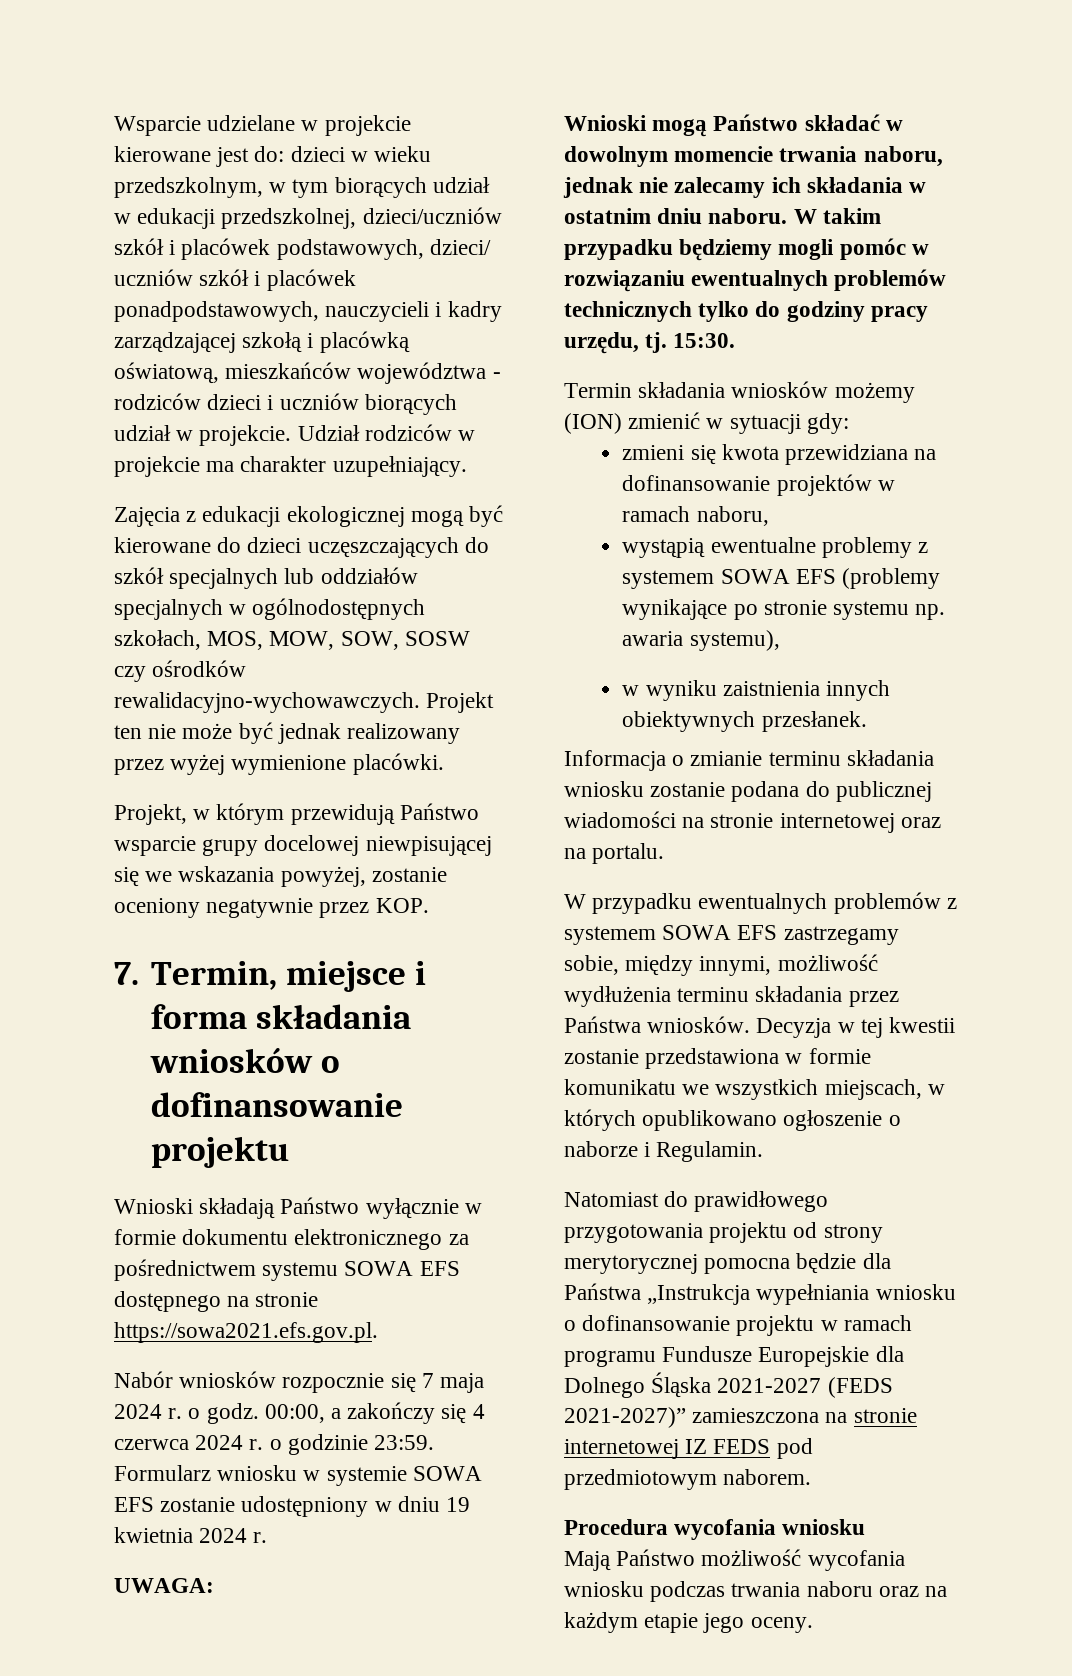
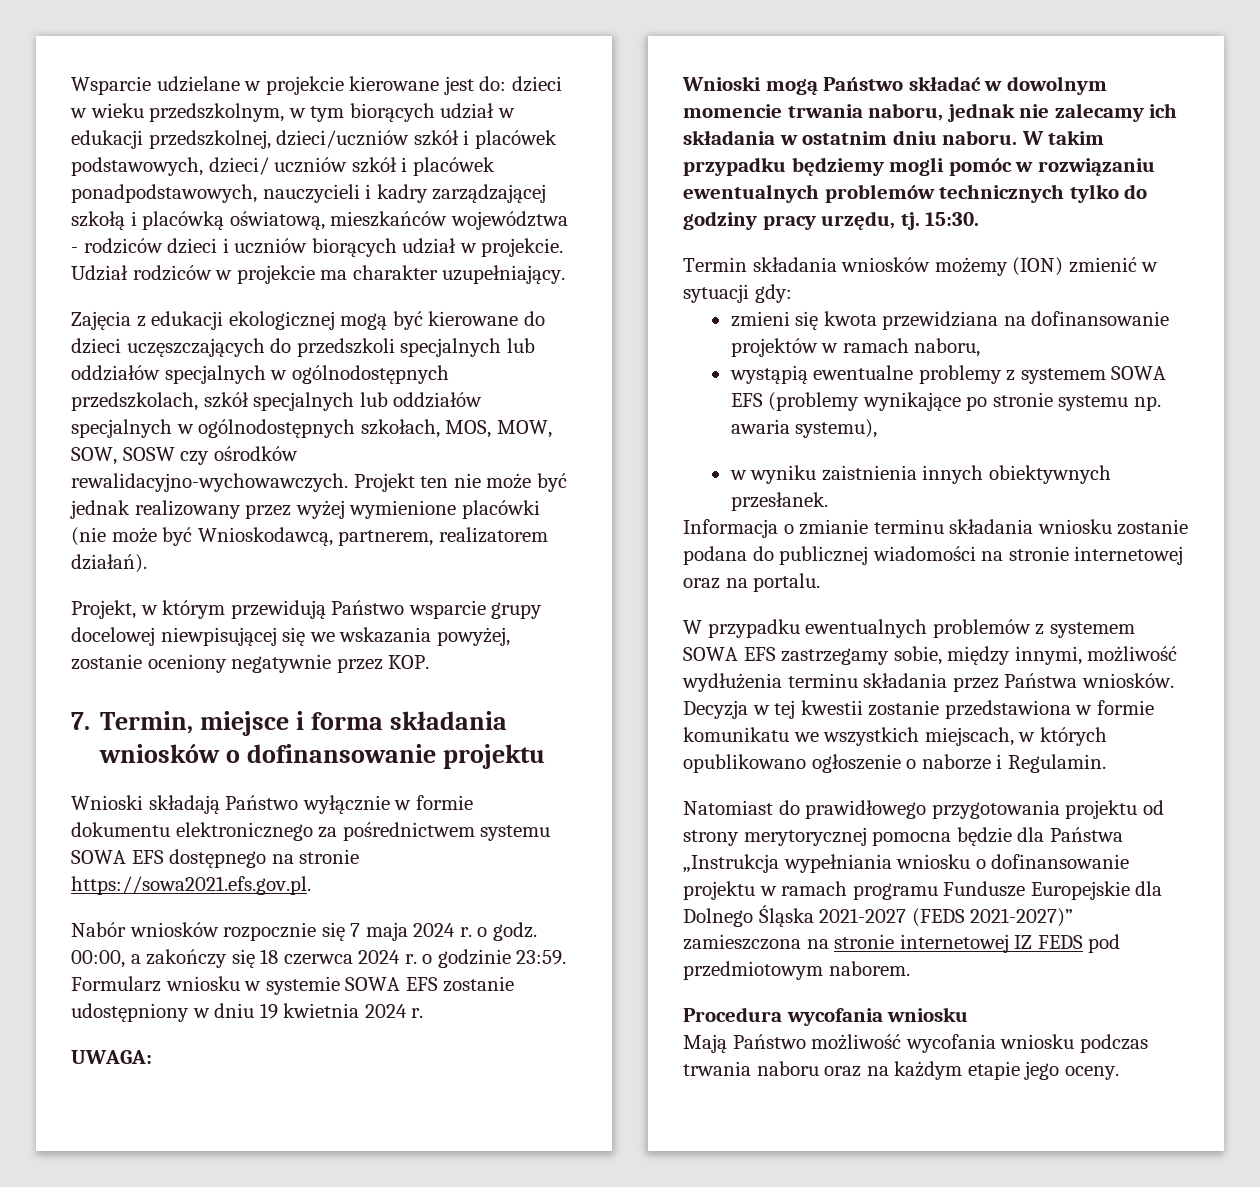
(489, 545) none -> [296,338,535,357] [71,365,449,384] [71,392,198,411] przedszkoli specjalnych lub oddziałów specjalnych w ogólnodostępnych przedszkolach,
[352,753,444,775] placówki. -> [461,500,540,519] [71,527,548,546] [71,554,147,573] placówki (nie może być Wnioskodawcą, partnerem, realizatorem działań).
[472,1404,485,1419] 4 -> [260,949,279,964] 18

